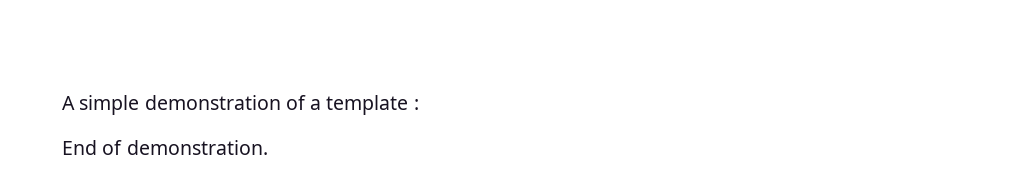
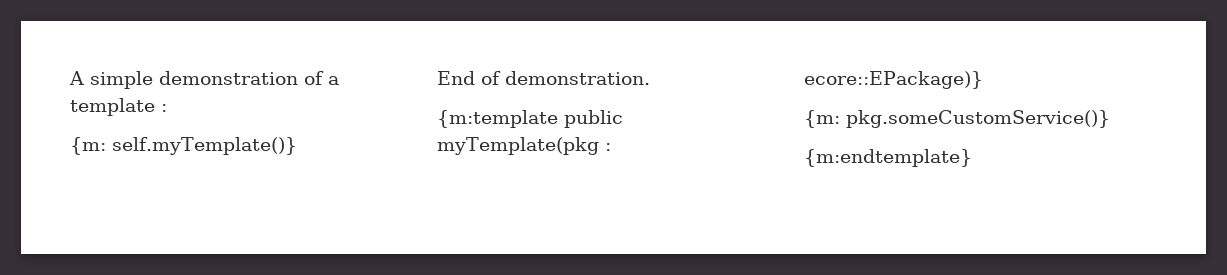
(419, 104) none -> [70,137,297,155] // {m: self.myTemplate()}
(268, 147) none -> [437,110,623,128] [437,137,611,155] [804,71,983,89] [804,110,1110,128] [804,149,972,167] // {m:template public myTemplate(pkg : ecore::EPackage)} // {m: pkg.someCustomService()} // {m:endtemplate}

